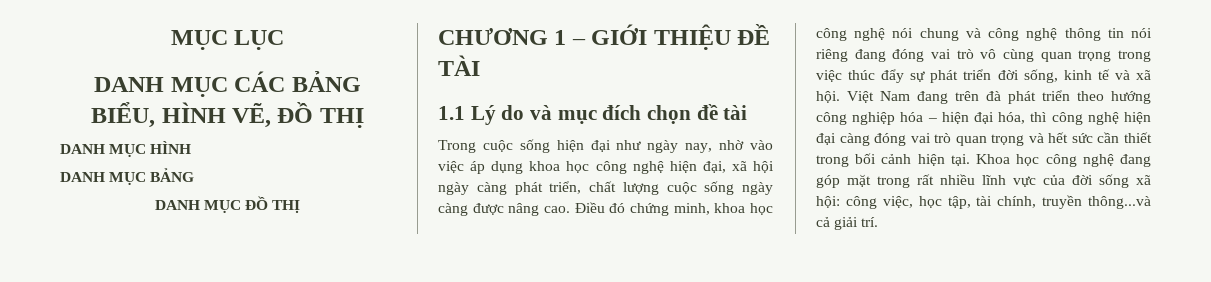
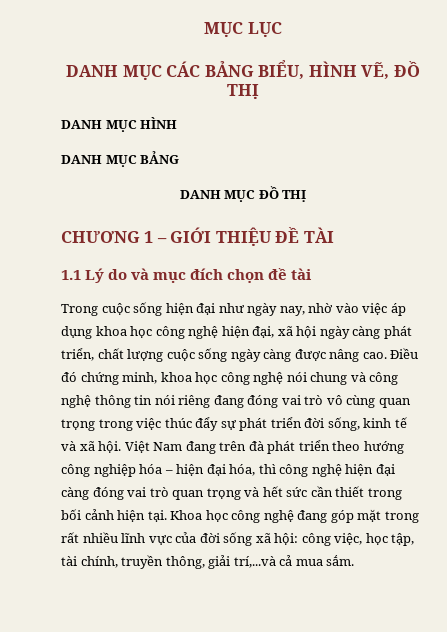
[1088,196,1151,209] [816,217,879,230] thông...và cả giải trí. -> [165,555,355,569] thông, giải trí,...và cả mua sắm.

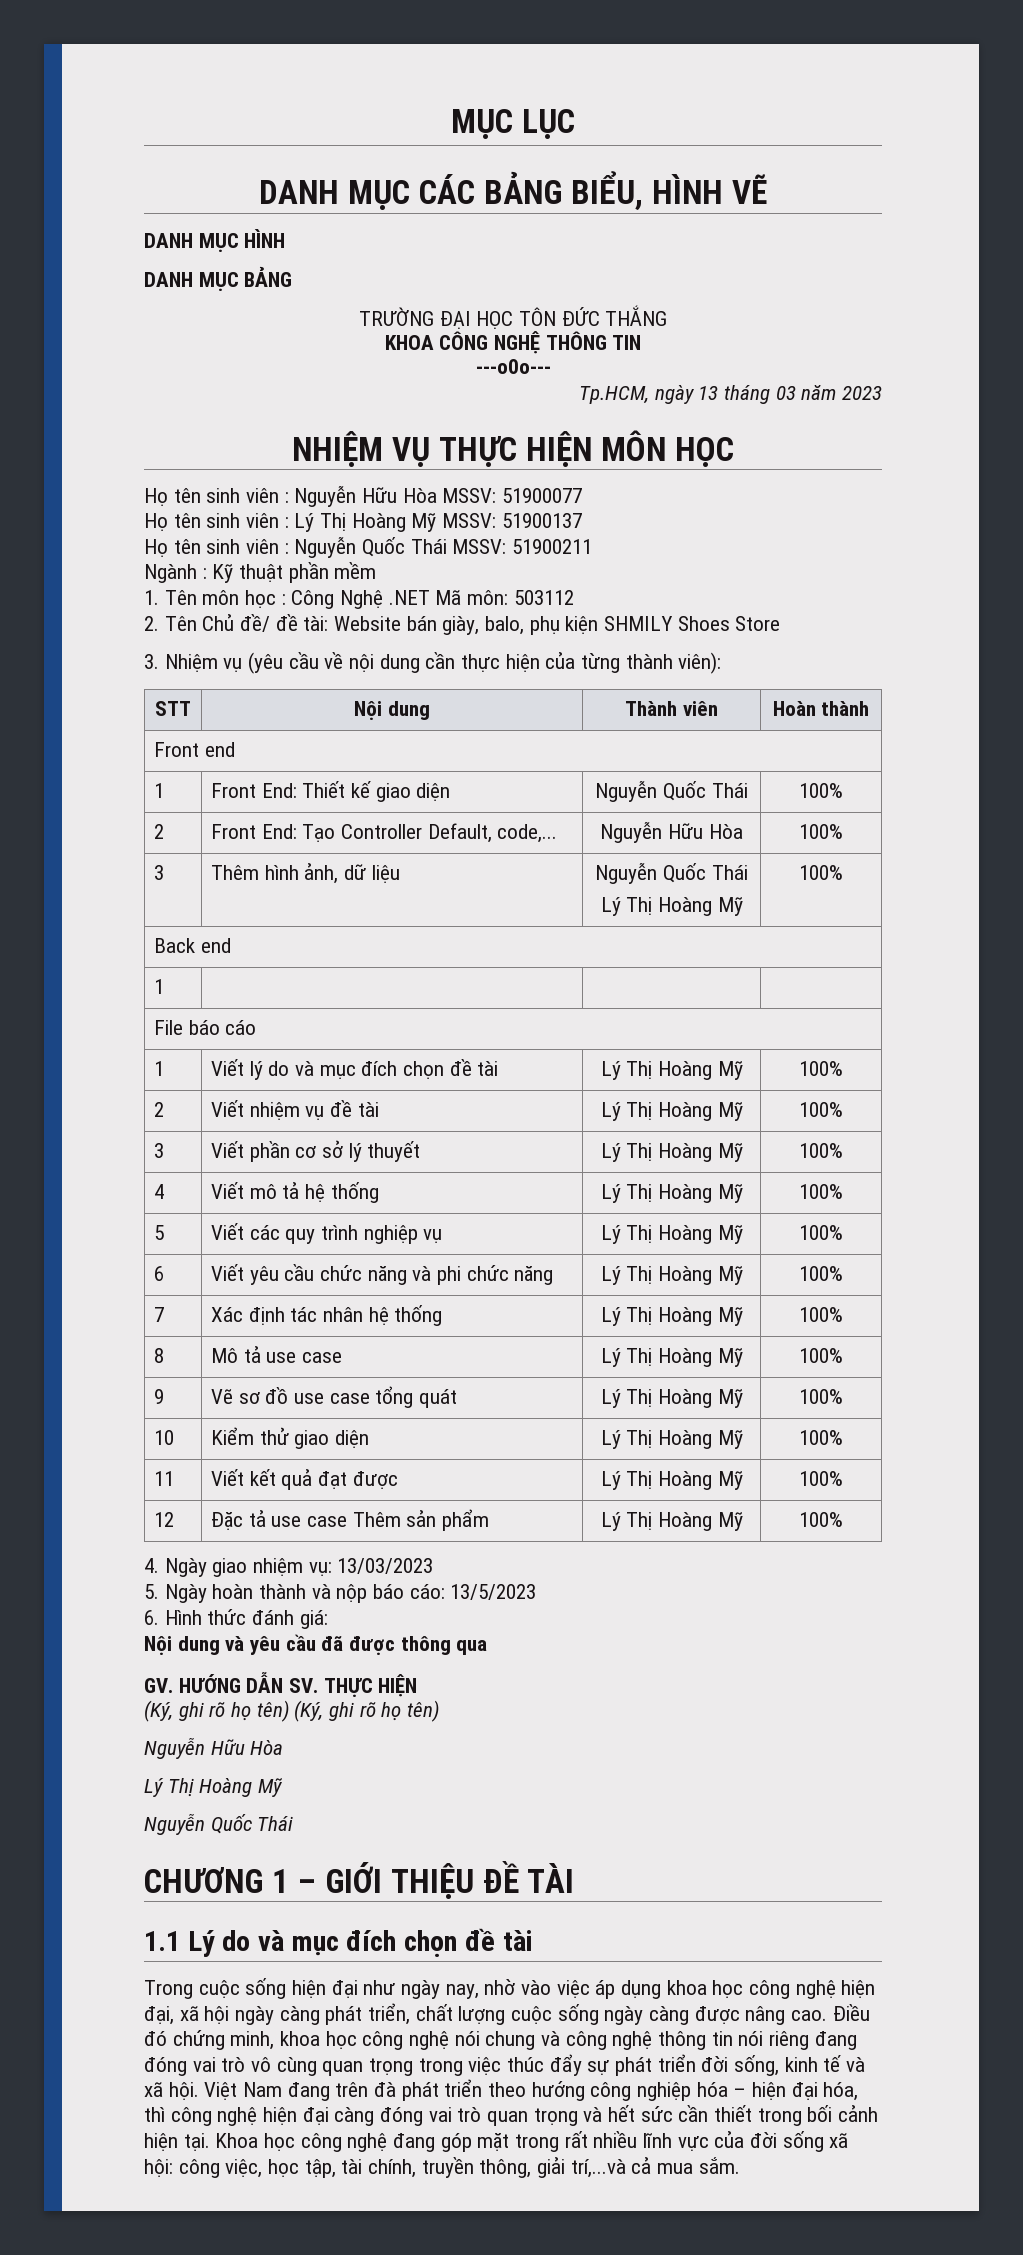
[361,61,420,80] [227,84,259,99] VẼ, ĐỒ THỊ -> [731,174,767,204] VẼ
[179,186,307,202] DANH MỤC ĐỒ THỊ -> [358,305,668,329] [384,331,642,354] [475,359,551,374] [578,385,882,404] [292,430,734,467] [144,485,583,507] [144,513,582,532] [144,536,593,558] [144,562,377,583] [144,590,574,609] [144,614,781,635] [144,652,722,674] [155,701,191,716] [354,701,430,720] [625,701,718,716] [772,701,870,716] [154,742,235,757] [154,783,165,798] [211,781,451,802] [595,780,748,802] [799,783,843,798] [154,824,165,839] [211,823,558,843] [600,821,743,843] [799,824,843,839] [154,865,165,880] [211,863,400,884] [595,862,748,884] [600,897,743,916] [799,865,843,880] [154,938,231,953] [154,979,165,994] [154,1020,257,1035] [154,1061,165,1076] [211,1059,499,1080] [600,1061,743,1080] [799,1061,843,1076] [154,1102,165,1117] [211,1100,379,1120] [600,1102,743,1121] [799,1102,843,1117] [154,1143,165,1158] [211,1140,421,1162] [600,1143,743,1162] [799,1143,843,1158] [154,1184,165,1199] [211,1182,379,1203] [600,1184,743,1203] [799,1184,843,1199] [154,1225,165,1240] [211,1223,443,1244] [600,1225,743,1244] [799,1225,843,1240] [154,1266,165,1281] [211,1264,554,1285] [600,1266,743,1285] [799,1266,843,1281] [154,1307,165,1322] [211,1305,443,1326] [600,1307,743,1326] [799,1307,843,1322] [154,1348,165,1363] [211,1346,343,1363] [600,1348,743,1367] [799,1348,843,1363] [154,1389,165,1404] [211,1386,458,1408] [600,1389,743,1408] [799,1389,843,1404] [154,1430,175,1445] [211,1427,370,1449] [600,1430,743,1449] [799,1430,843,1445] [154,1471,175,1486] [211,1469,398,1490] [600,1471,743,1490] [799,1471,843,1486] [154,1512,175,1527] [211,1509,490,1531] [600,1512,743,1531] [799,1512,843,1527] [144,1558,434,1577] [144,1584,537,1603] [144,1609,328,1629] [144,1634,488,1655] [144,1671,418,1697] [144,1700,440,1722] [144,1738,284,1759] [144,1778,283,1797] [144,1814,294,1835] TRƯỜNG ĐẠI HỌC TÔN ĐỨC THẮNG // KHOA CÔNG NGHỆ THÔNG TIN // ---o0o--- // Tp.HCM, ngày 13 tháng 03 năm 2023 // NHIỆM VỤ THỰC HIỆN MÔN HỌC // Họ tên sinh viên : Nguyễn Hữu Hòa MSSV: 51900077 // Họ tên sinh viên : Lý Thị Hoàng Mỹ MSSV: 51900137 // Họ tên sinh viên : Nguyễn Quốc Thái MSSV: 51900211 // Ngành : Kỹ thuật phần mềm // 1. Tên môn học : Công Nghệ .NET Mã môn: 503112 // 2. Tên Chủ đề/ đề tài: Website bán giày, balo, phụ kiện SHMILY Shoes Store // 3. Nhiệm vụ (yêu cầu về nội dung cần thực hiện của từng thành viên): // STT | Nội dung | Thành viên | Hoàn thành // Front end // 1 | Front End: Thiết kế giao diện | Nguyễn Quốc Thái | 100% // 2 | Front End: Tạo Controller Default, code,... | Nguyễn Hữu Hòa | 100% // 3 | Thêm hình ảnh, dữ liệu | Nguyễn Quốc Thái // Lý Thị Hoàng Mỹ | 100% // Back end // 1 | | | // File báo cáo // 1 | Viết lý do và mục đích chọn đề tài | Lý Thị Hoàng Mỹ | 100% // 2 | Viết nhiệm vụ đề tài | Lý Thị Hoàng Mỹ | 100% // 3 | Viết phần cơ sở lý thuyết | Lý Thị Hoàng Mỹ | 100% // 4 | Viết mô tả hệ thống | Lý Thị Hoàng Mỹ | 100% // 5 | Viết các quy trình nghiệp vụ | Lý Thị Hoàng Mỹ | 100% // 6 | Viết yêu cầu chức năng và phi chức năng | Lý Thị Hoàng Mỹ | 100% // 7 | Xác định tác nhân hệ thống | Lý Thị Hoàng Mỹ | 100% // 8 | Mô tả use case | Lý Thị Hoàng Mỹ | 100% // 9 | Vẽ sơ đồ use case tổng quát | Lý Thị Hoàng Mỹ | 100% // 10 | Kiểm thử giao diện | Lý Thị Hoàng Mỹ | 100% // 11 | Viết kết quả đạt được | Lý Thị Hoàng Mỹ | 100% // 12 | Đặc tả use case Thêm sản phẩm | Lý Thị Hoàng Mỹ | 100% // 4. Ngày giao nhiệm vụ: 13/03/2023 // 5. Ngày hoàn thành và nộp báo cáo: 13/5/2023 // 6. Hình thức đánh giá: // Nội dung và yêu cầu đã được thông qua // GV. HƯỚNG DẪN SV. THỰC HIỆN // (Ký, ghi rõ họ tên) (Ký, ghi rõ họ tên) // Nguyễn Hữu Hòa // Lý Thị Hoàng Mỹ // Nguyễn Quốc Thái

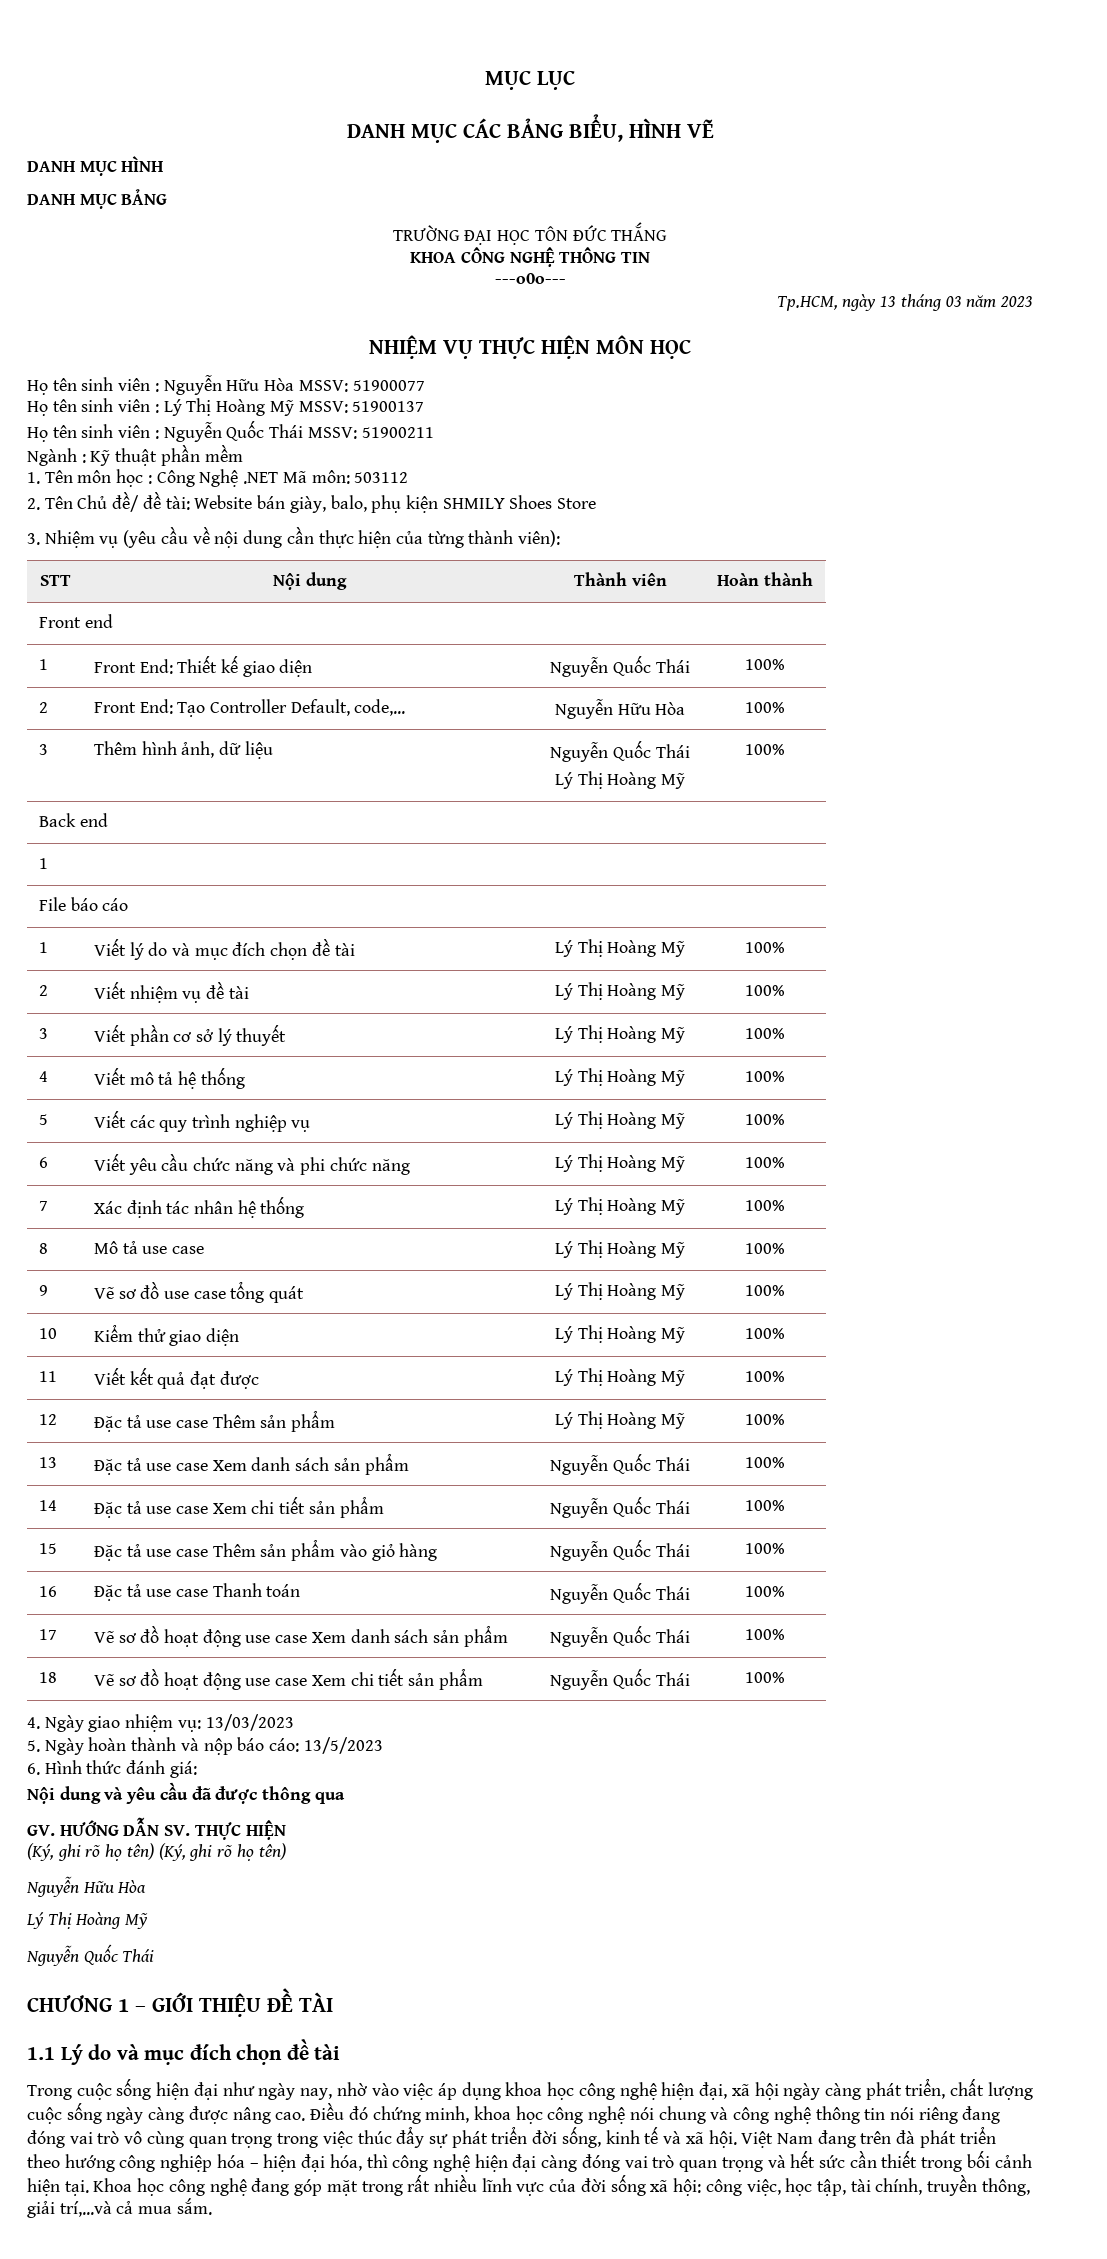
(843, 1519) none -> [38,1457,57,1468] [93,1453,409,1475] [550,1453,690,1475] [744,1457,785,1468] [38,1500,57,1511] [93,1496,384,1518] [550,1496,690,1518] [744,1500,785,1511] [38,1543,57,1554] [93,1539,438,1561] [550,1539,690,1561] [744,1543,785,1554] [38,1586,57,1597] [93,1583,301,1601] [550,1582,690,1604] [744,1586,785,1597] [38,1629,57,1640] [93,1625,508,1647] [550,1625,690,1647] [744,1629,785,1640] [38,1672,57,1683] [93,1668,483,1690] [550,1668,690,1690] [744,1672,785,1683] // 13 | Đặc tả use case Xem danh sách sản phẩm | Nguyễn Quốc Thái | 100% // 14 | Đặc tả use case Xem chi tiết sản phẩm | Nguyễn Quốc Thái | 100% // 15 | Đặc tả use case Thêm sản phẩm vào giỏ hàng | Nguyễn Quốc Thái | 100% // 16 | Đặc tả use case Thanh toán | Nguyễn Quốc Thái | 100% // 17 | Vẽ sơ đồ hoạt động use case Xem danh sách sản phẩm | Nguyễn Quốc Thái | 100% // 18 | Vẽ sơ đồ hoạt động use case Xem chi tiết sản phẩm | Nguyễn Quốc Thái | 100%

